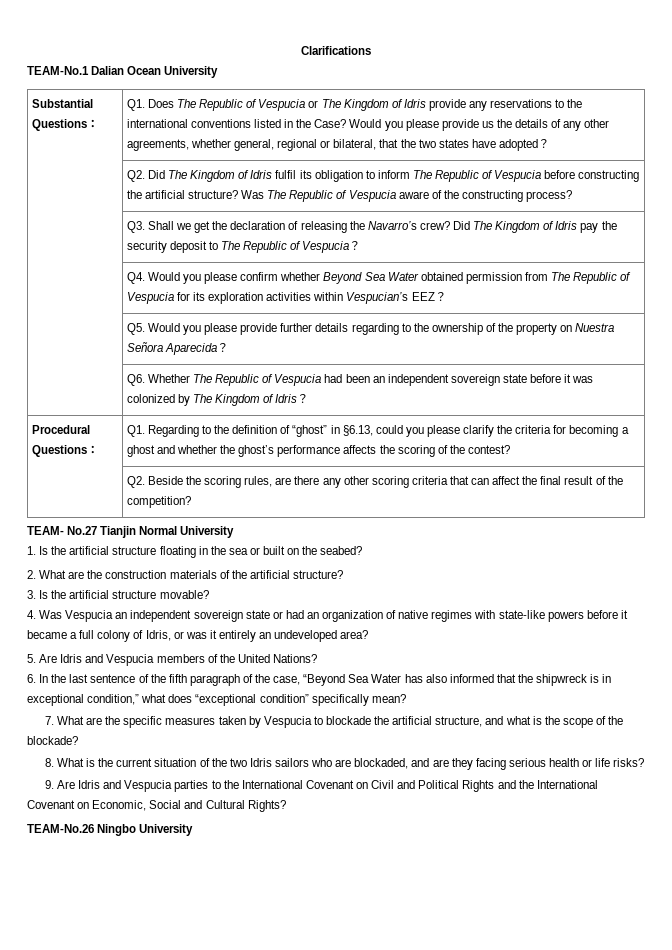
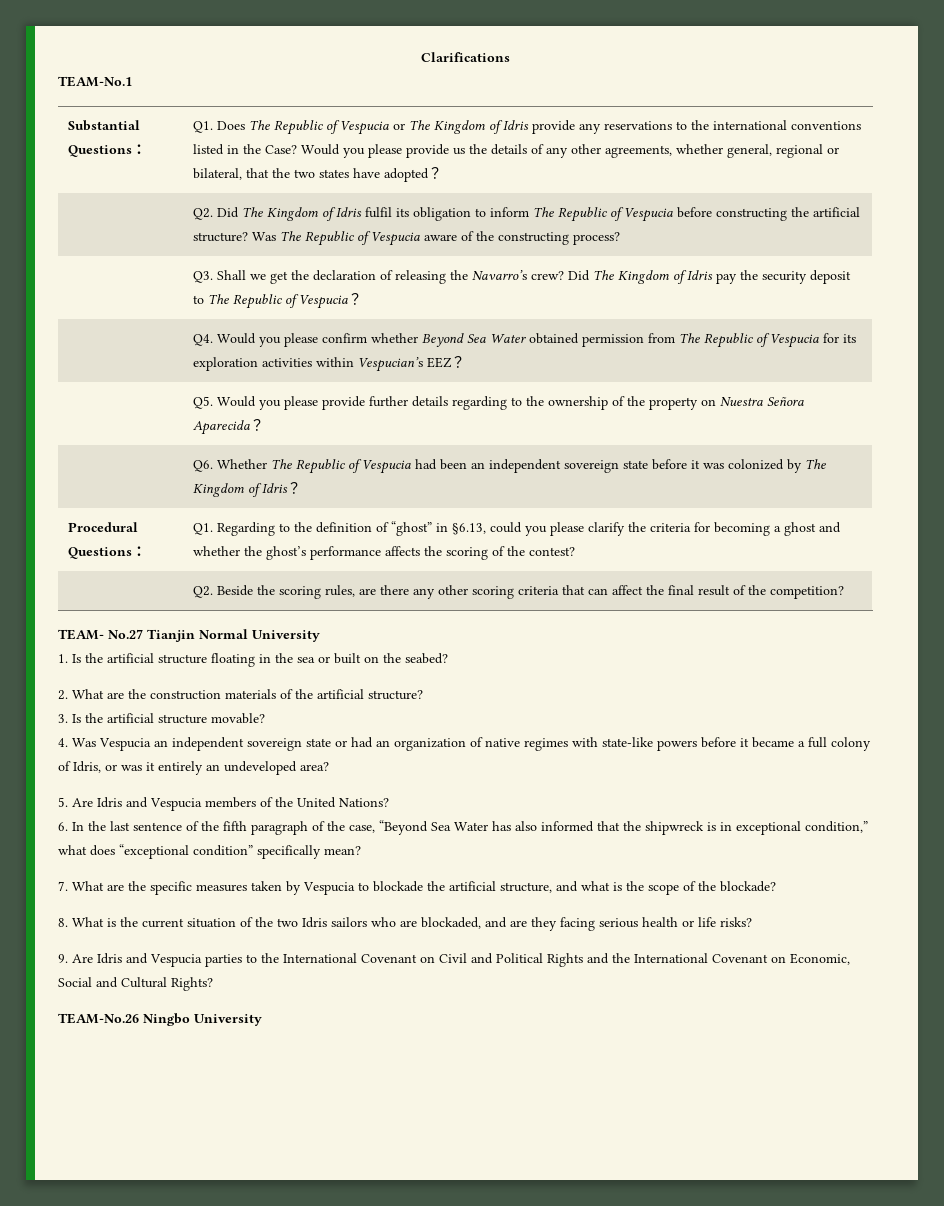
[91,66,219,78] Dalian Ocean University -> (132, 81) none

